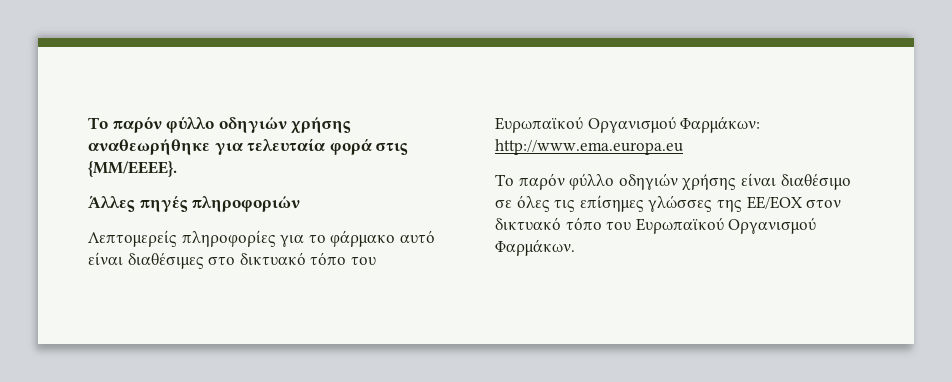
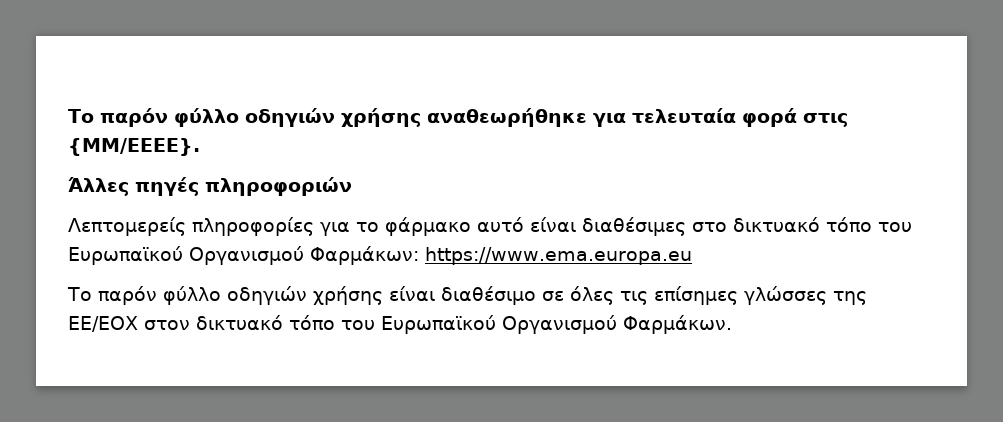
[495,139,683,155] http://www.ema.europa.eu -> [425,247,692,265] https://www.ema.europa.eu

